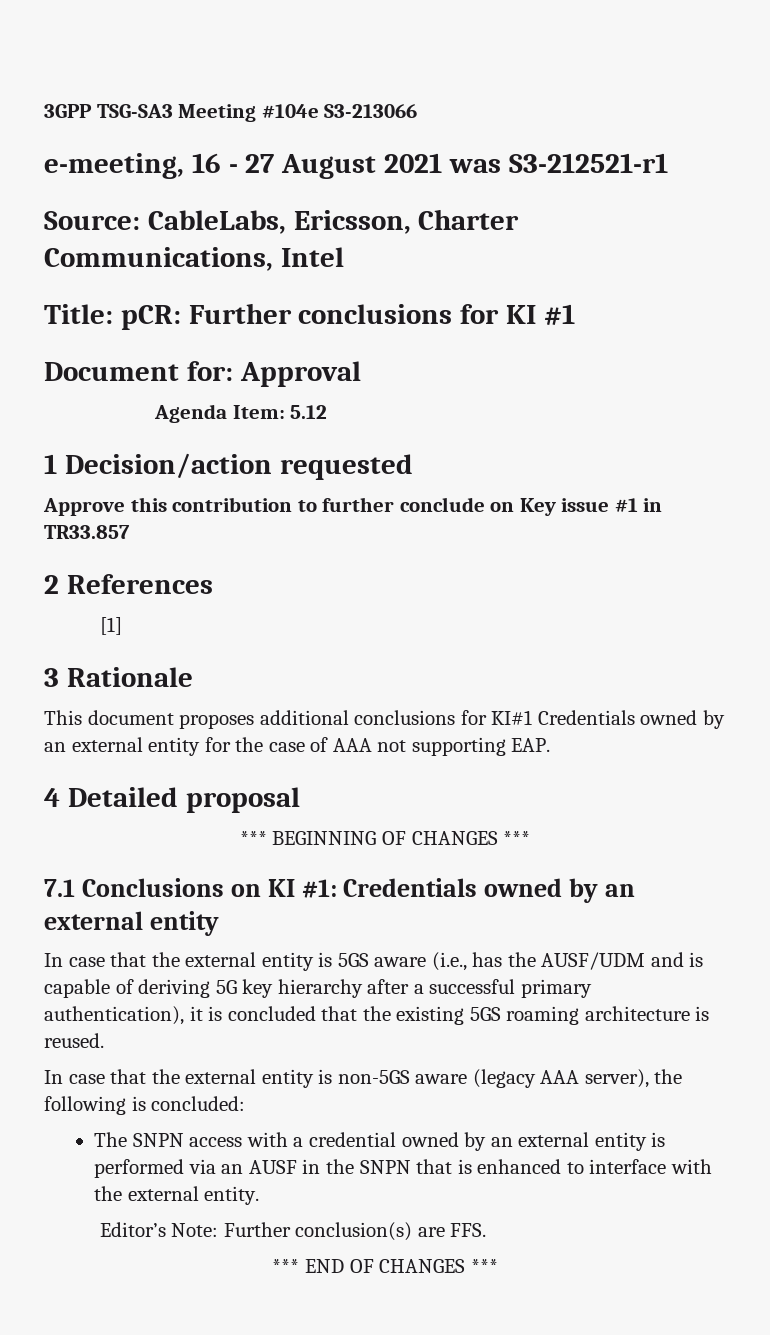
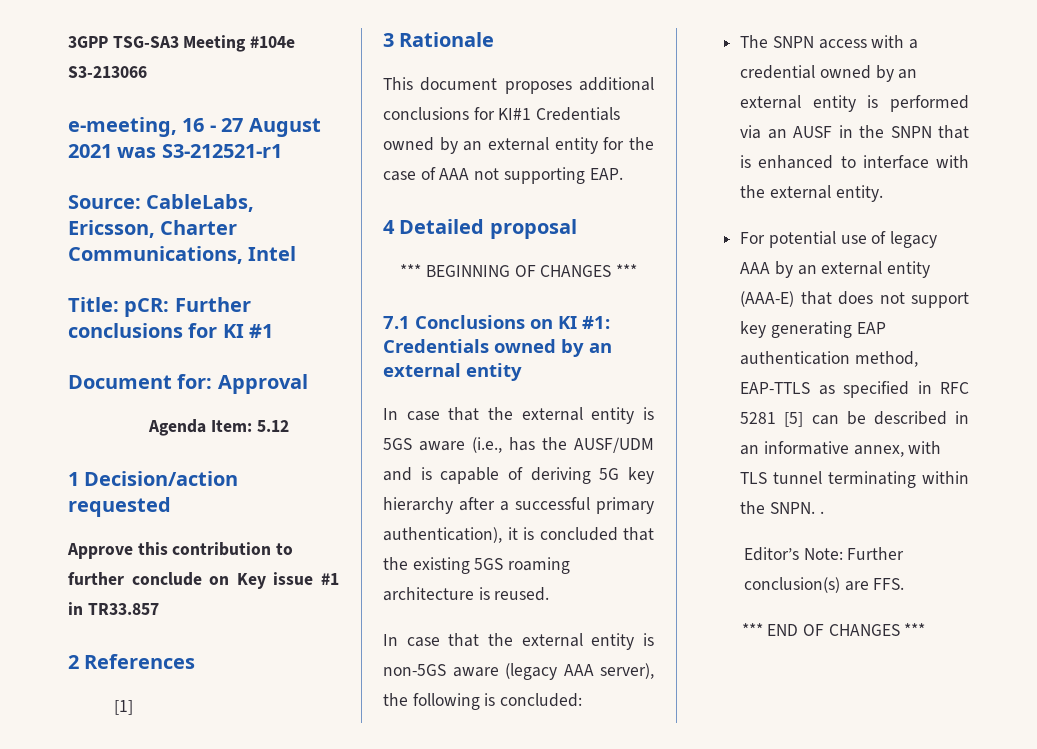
(260, 1195) none -> [740,231,938,248] [740,261,931,278] [740,291,969,308] [740,321,886,338] [740,351,918,367] [740,381,969,398] [740,411,969,427] [740,441,942,457] [740,471,969,488] [740,501,824,514] // For potential use of legacy AAA by an external entity (AAA-E) that does not support key generating EAP authentication method, EAP-TTLS as specified in RFC 5281 [5] can be described in an informative annex, with TLS tunnel terminating within the SNPN. .

